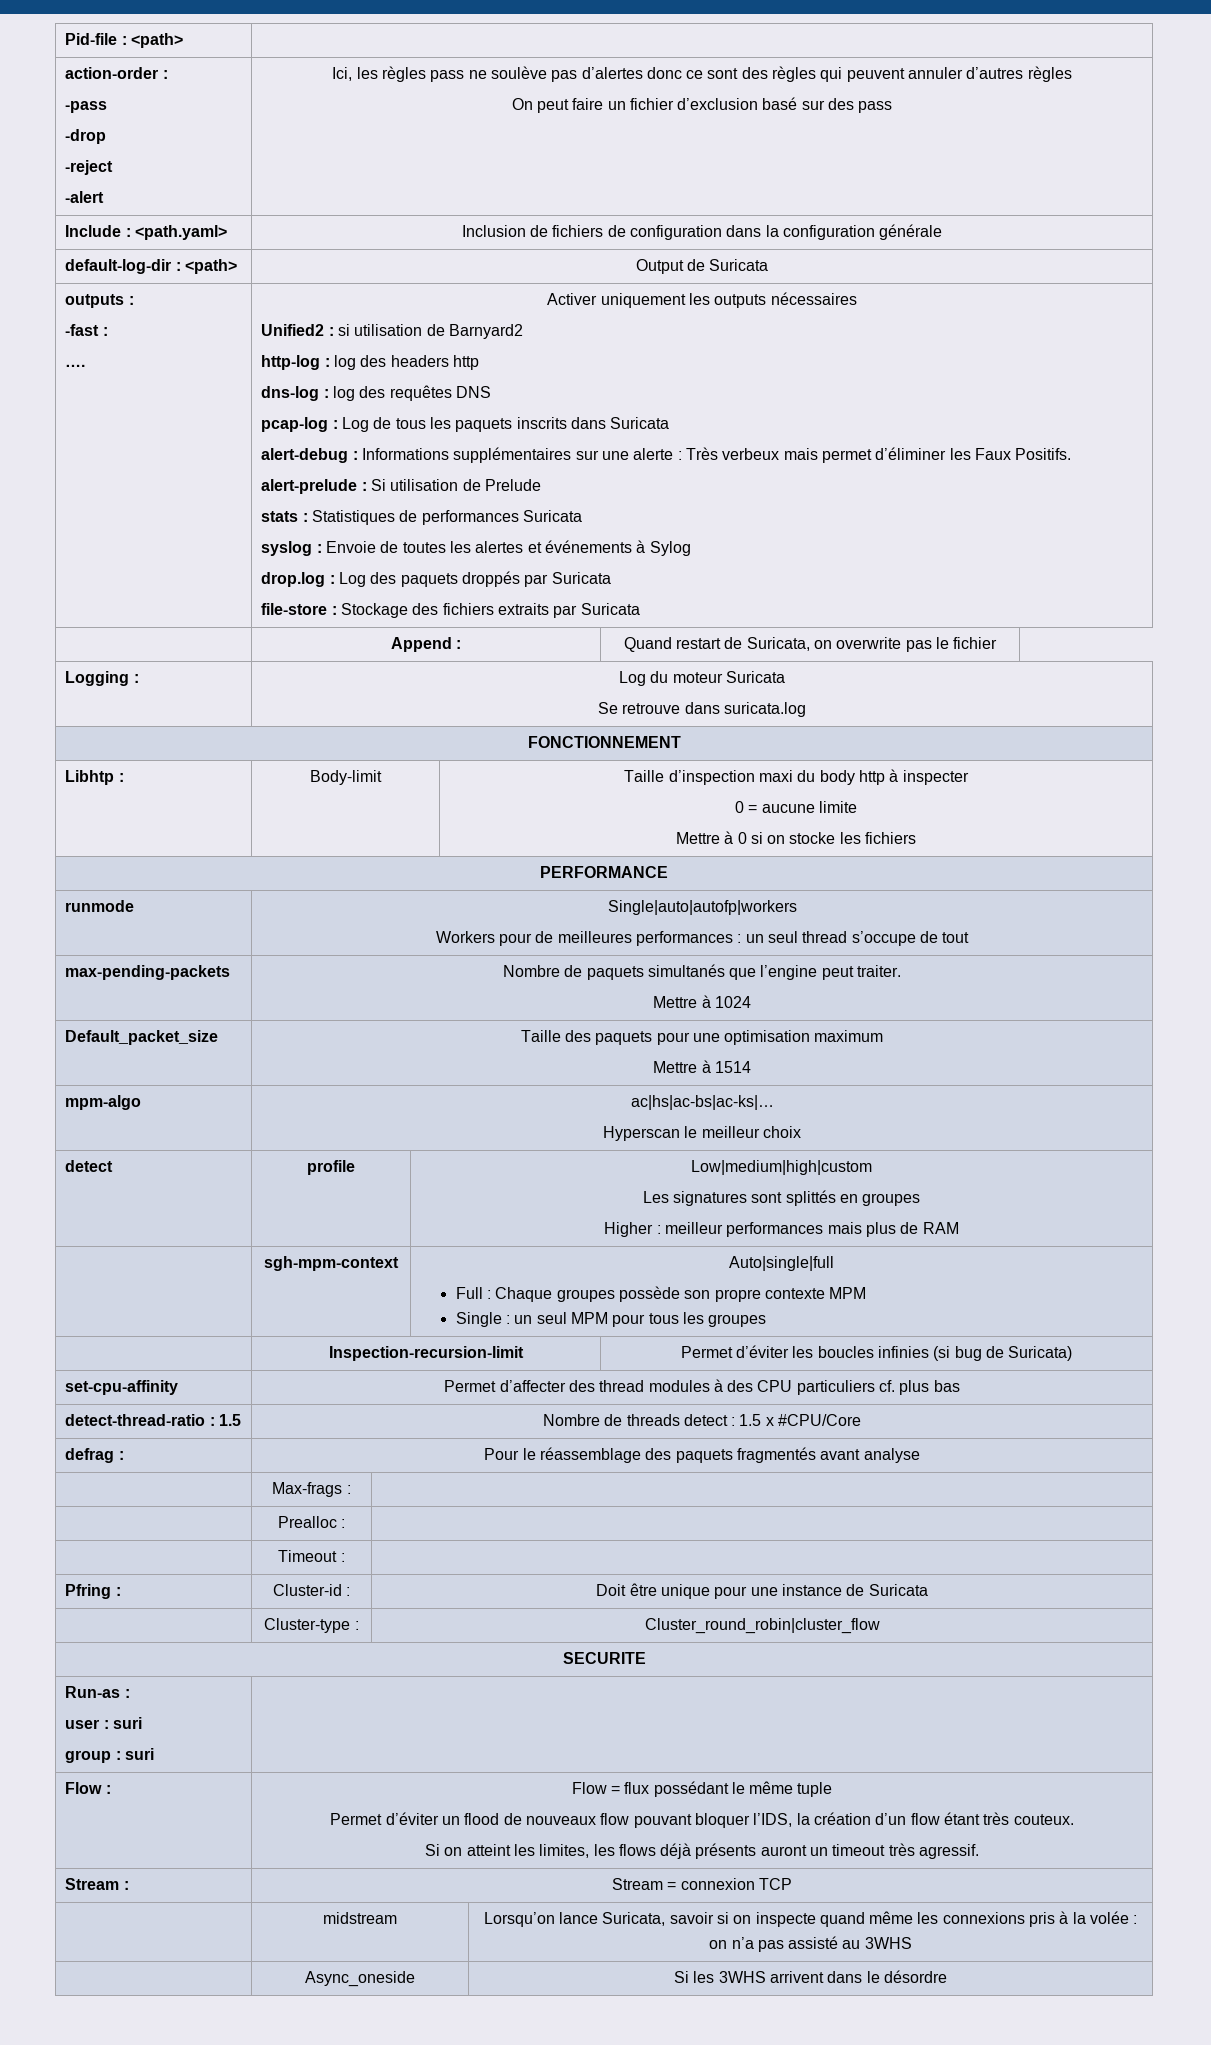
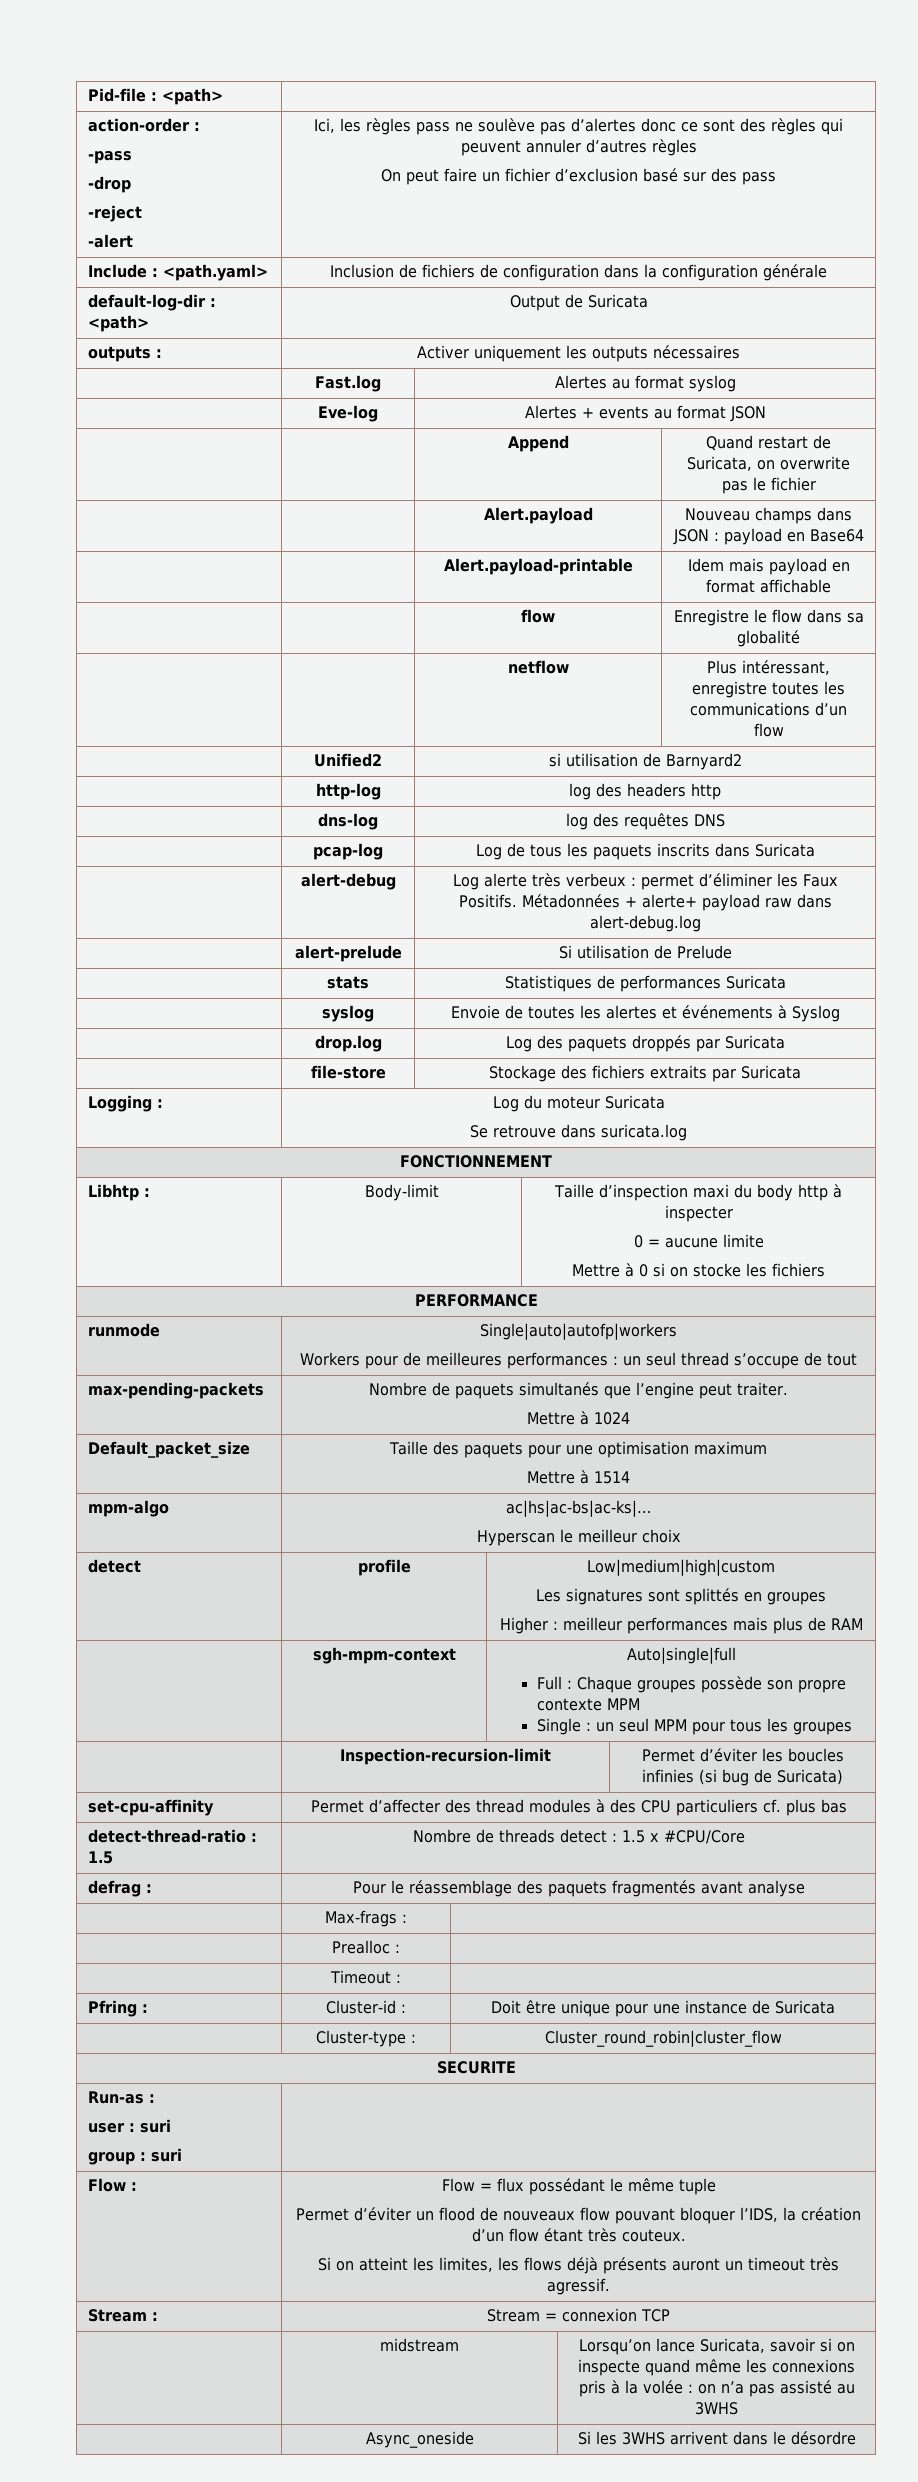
[65,324,108,336] [65,364,86,367] // -fast : // …. -> (163, 353) none
[261,324,524,339] [261,355,480,370] [261,385,492,401] [261,417,670,432] [261,447,1072,463] [261,479,542,494] [261,510,583,525] [261,540,691,556] [261,571,611,587] [261,603,640,618] // Unified2 : si utilisation de Barnyard2 // http-log : log des headers http // dns-log : log des requêtes DNS // pcap-log : Log de tous les paquets inscrits dans Suricata // alert-debug : Informations supplémentaires sur une alerte : Très verbeux mais permet d’éliminer les Faux Positifs. // alert-prelude : Si utilisation de Prelude // stats : Statistiques de performances Suricata // syslog : Envoie de toutes les alertes et événements à Sylog // drop.log : Log des paquets droppés par Suricata // file-store : Stockage des fichiers extraits par Suricata // -> [315,375,382,392] [554,375,736,392] [318,405,378,422] [524,405,766,422] // | Fast.log | Alertes au format syslog // | Eve-log | Alertes + events au format JSON // |
[456,640,462,649] : -> (569, 443) none
(998, 643) none -> [483,507,593,524] [685,507,852,524] [672,528,864,545] [443,558,633,575] [687,558,850,575] [706,579,831,593] [521,609,555,623] [673,609,864,626] [737,630,800,647] [507,660,569,674] [707,660,830,675] [692,681,845,698] [690,702,847,716] [753,723,784,737] [314,753,382,767] [548,753,742,770] [315,783,381,800] [569,783,721,800] [318,813,378,830] [565,813,725,830] [313,843,383,860] [475,843,815,860] [300,873,396,890] [452,873,838,890] [458,894,832,911] [589,915,701,932] [294,945,402,962] [558,945,732,959] [327,976,369,989] [504,975,786,992] [322,1005,374,1022] [450,1005,840,1022] [314,1035,382,1052] [505,1035,785,1052] [310,1065,386,1079] [489,1065,801,1082] // | | Alert.payload | Nouveau champs dans JSON : payload en Base64 // | | Alert.payload-printable | Idem mais payload en format affichable // | | flow | Enregistre le flow dans sa globalité // | | netflow | Plus intéressant, enregistre toutes les communications d’un flow // | Unified2 | si utilisation de Barnyard2 // | http-log | log des headers http // | dns-log | log des requêtes DNS // | pcap-log | Log de tous les paquets inscrits dans Suricata // | alert-debug | Log alerte très verbeux : permet d’éliminer les Faux Positifs. Métadonnées + alerte+ payload raw dans alert-debug.log // | alert-prelude | Si utilisation de Prelude // | stats | Statistiques de performances Suricata // | syslog | Envoie de toutes les alertes et événements à Syslog // | drop.log | Log des paquets droppés par Suricata // | file-store | Stockage des fichiers extraits par Suricata

